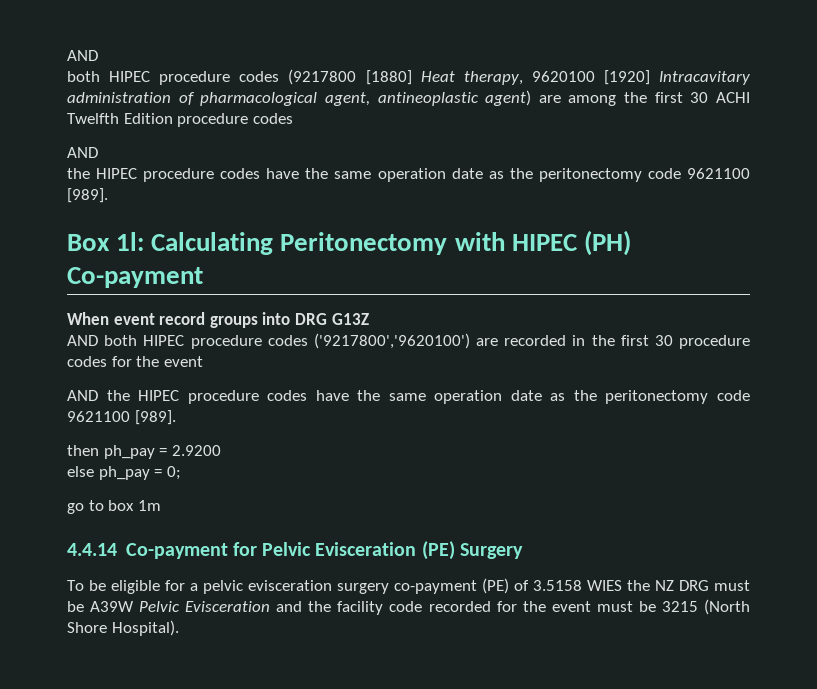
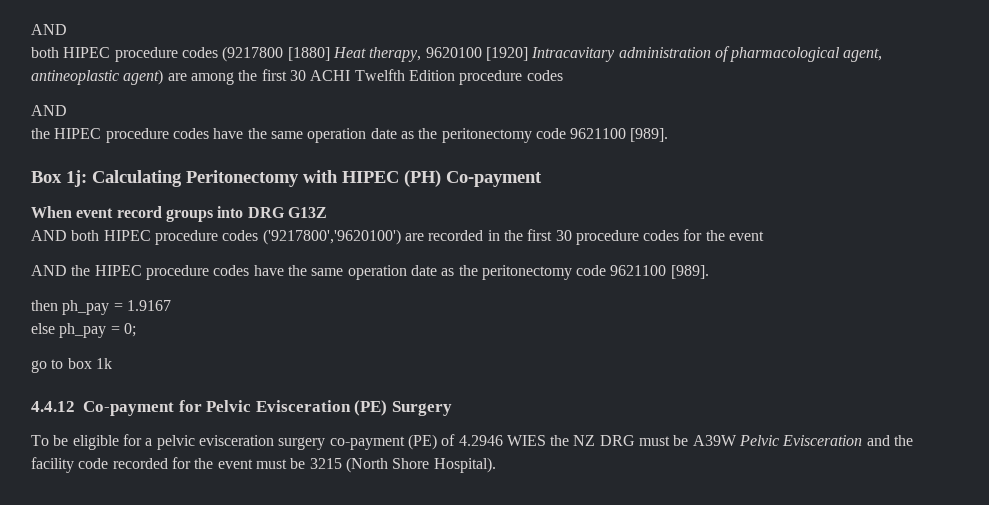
[116,232,145,251] 1l: -> [66,170,87,187] 1j:
[171,445,221,456] 2.9200 -> [126,300,171,311] 1.9167
[137,500,161,511] [67,543,117,556] 1m // 4.4.14 -> [95,358,112,369] [31,401,75,412] 1k // 4.4.12
[533,580,582,591] 3.5158 -> [458,435,503,446] 4.2946

